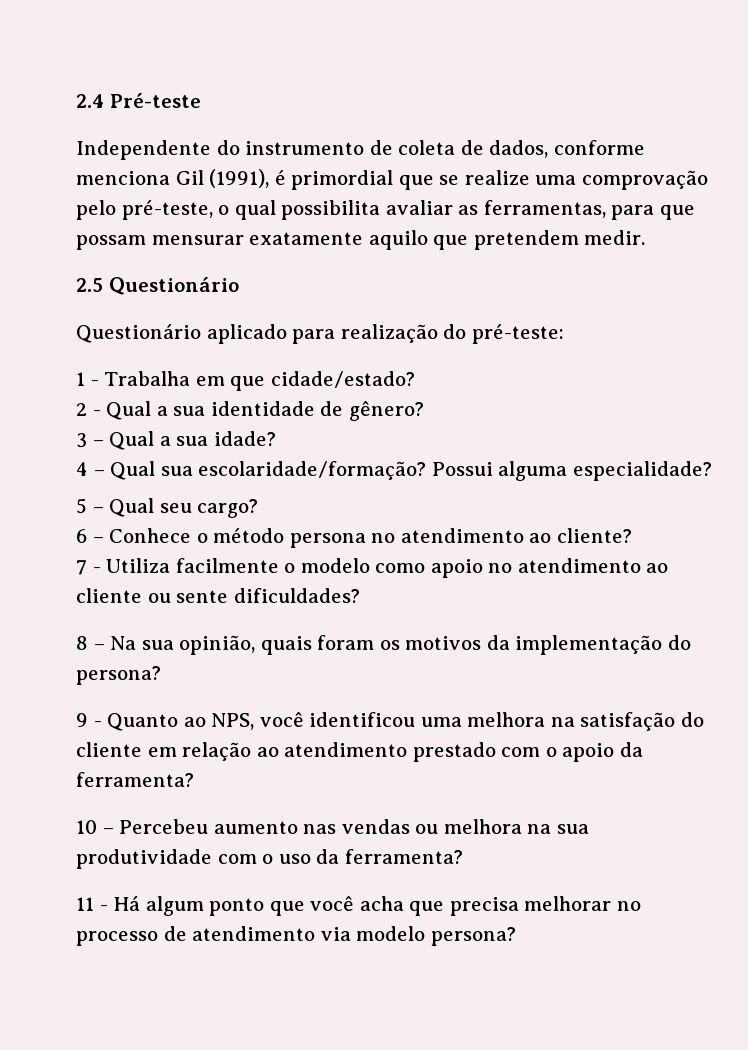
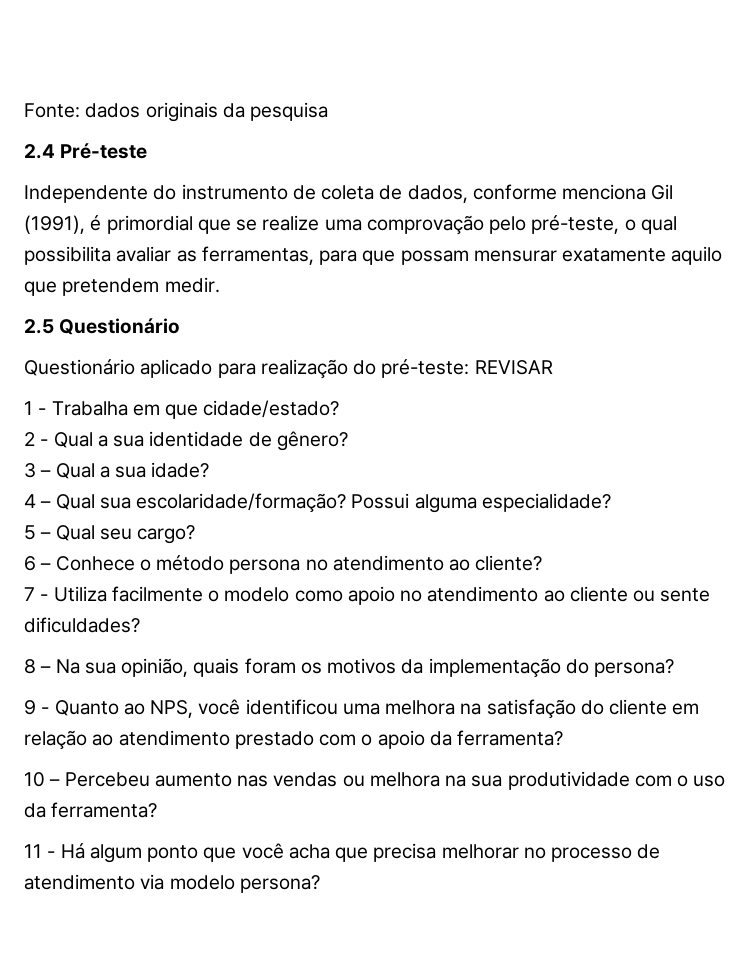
(76, 101) none -> [24,102,329,122] Fonte: dados originais da pesquisa //
(564, 334) none -> [474,360,553,375] REVISAR

